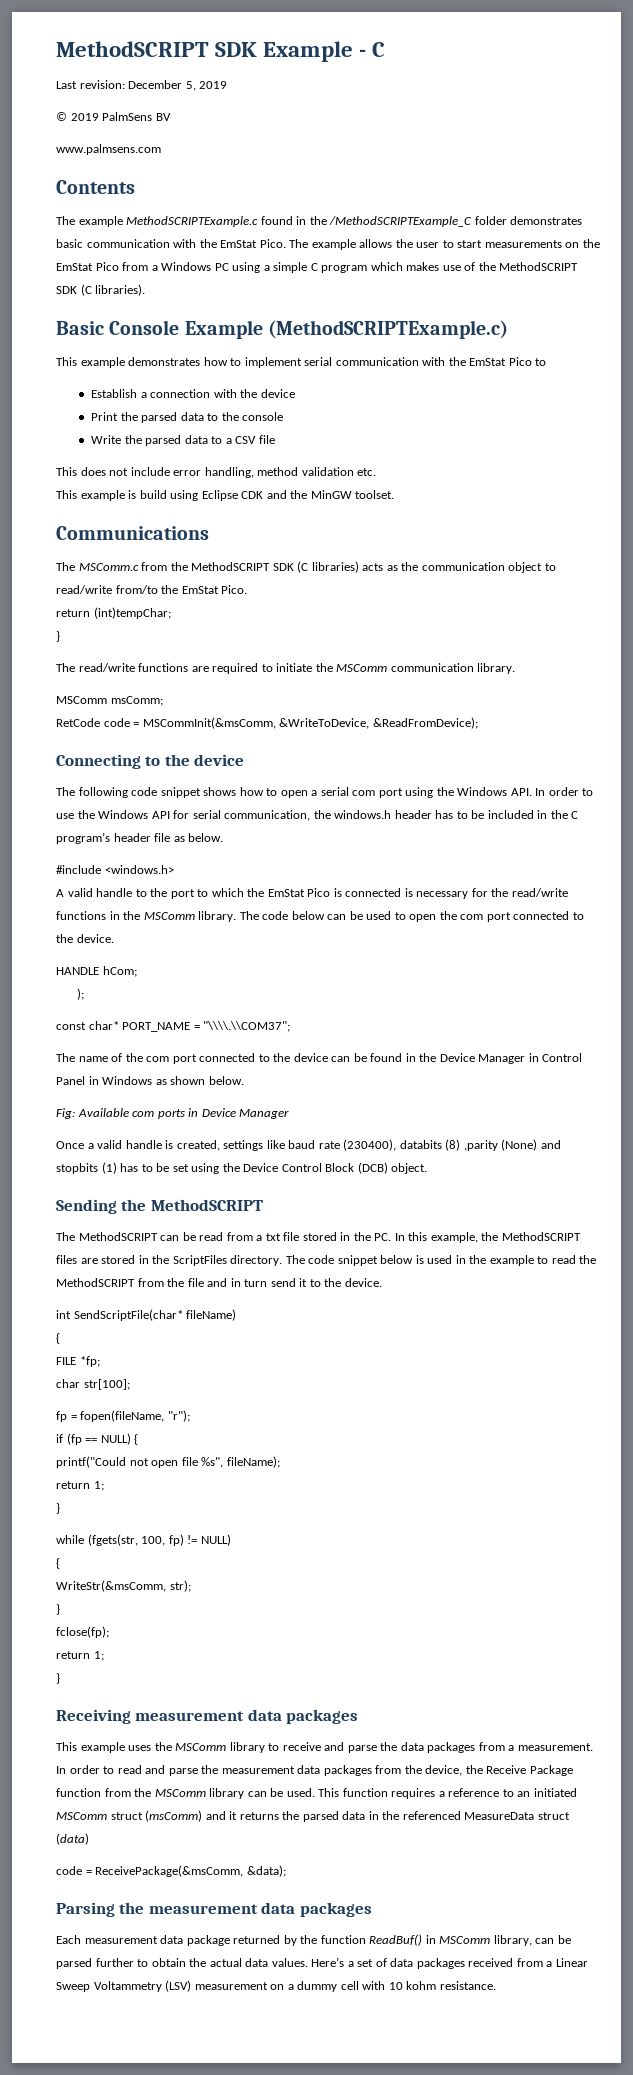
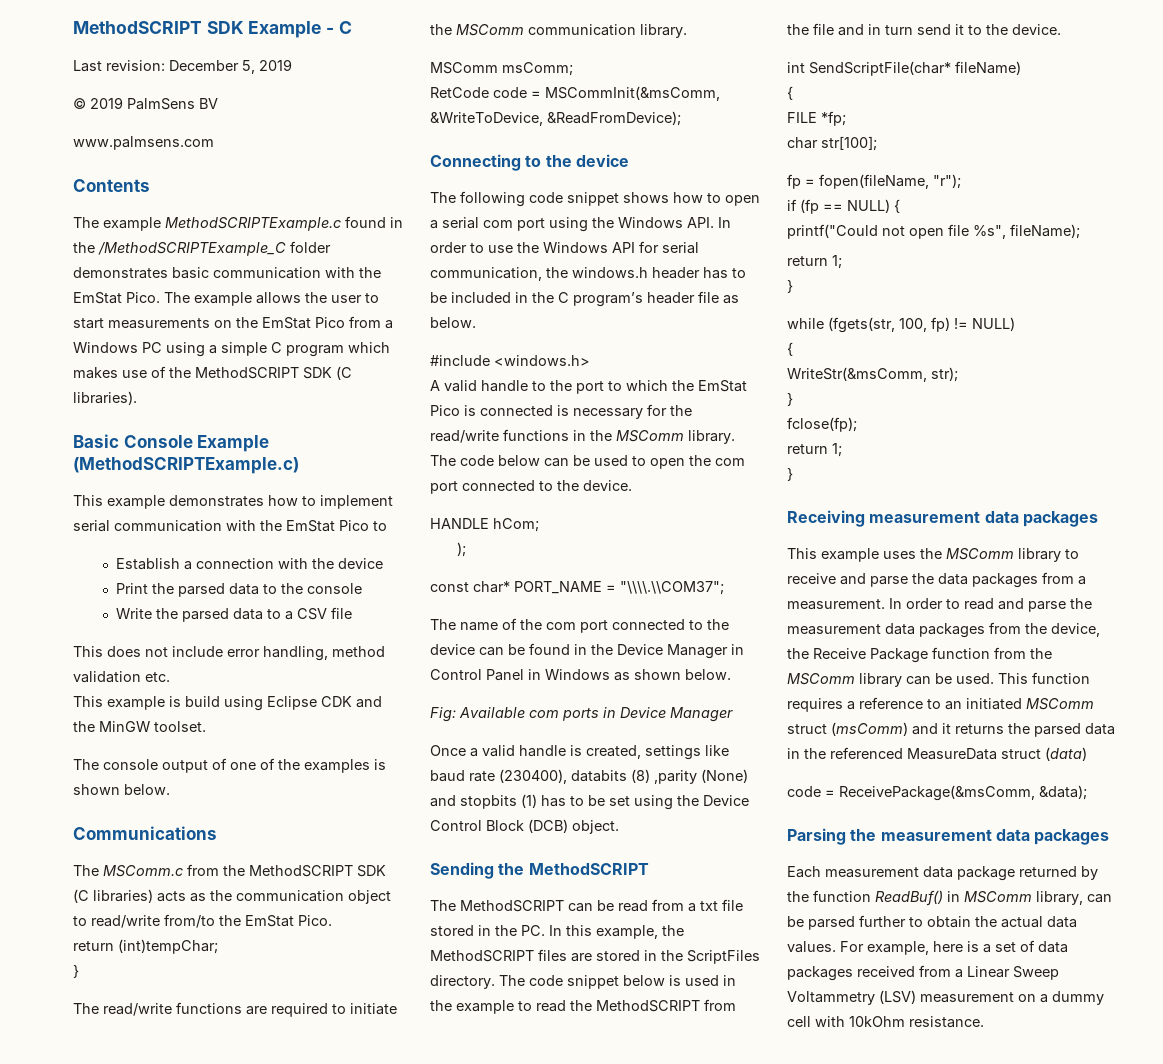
(395, 494) none -> [73,758,386,773] [73,784,170,795] // The console output of one of the examples is shown below.
[311,1957,345,1967] Here’s -> [840,941,979,955] For example, here is
[388,1981,437,1990] 10 kohm -> [849,1016,905,1027] 10kOhm

